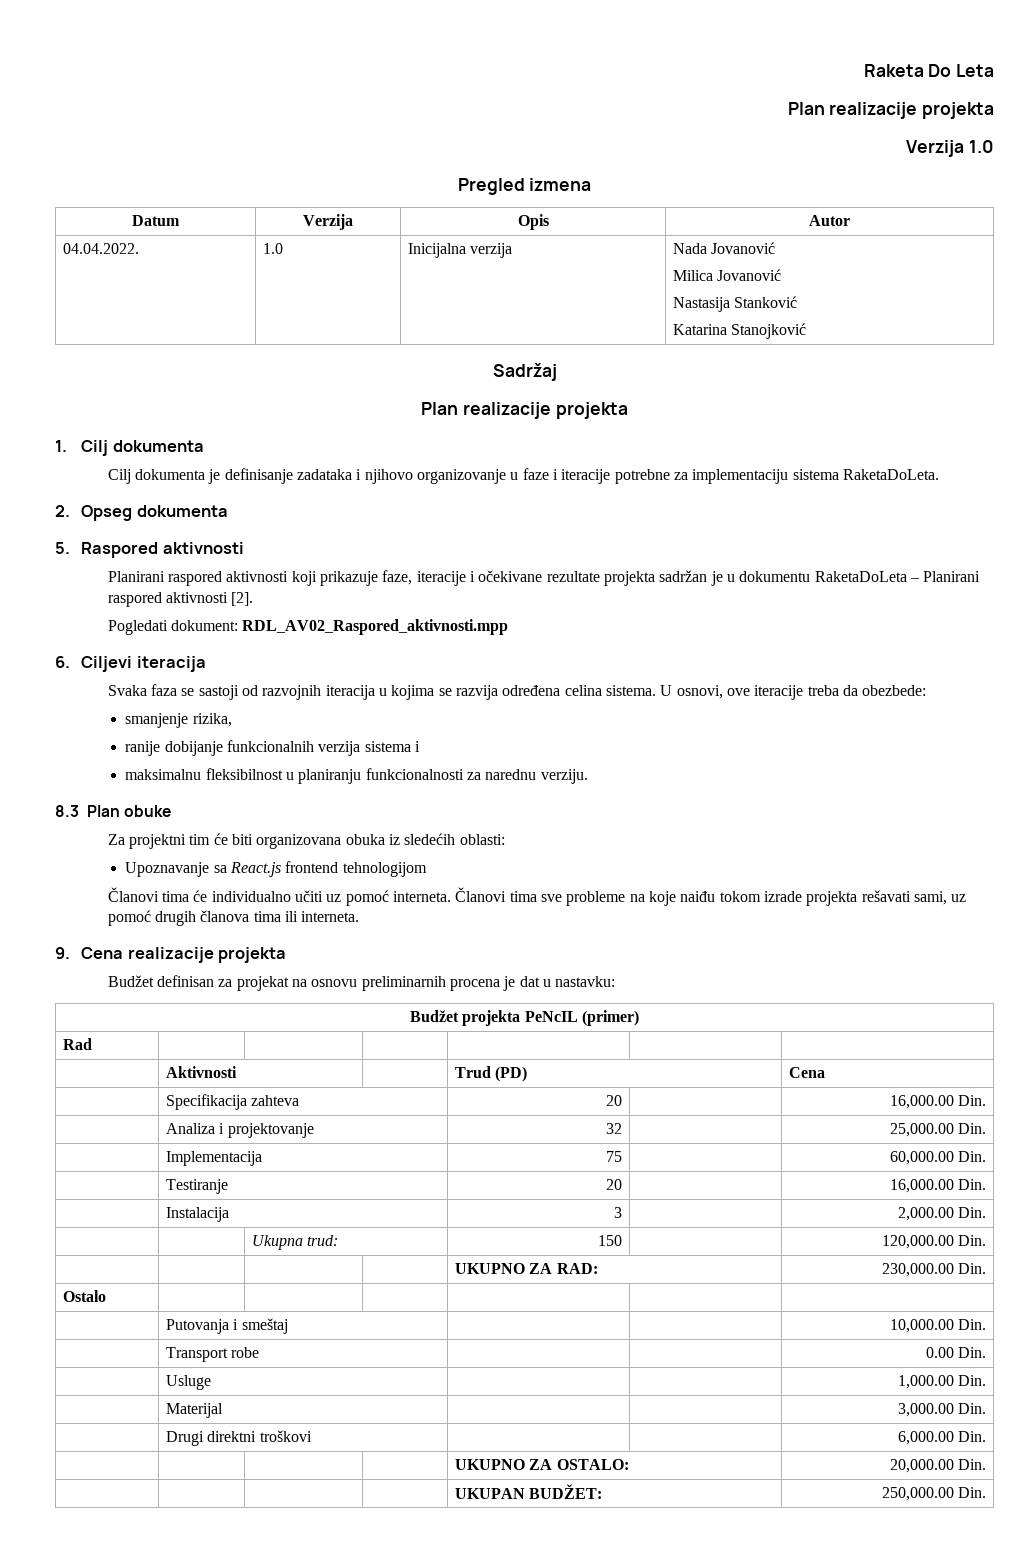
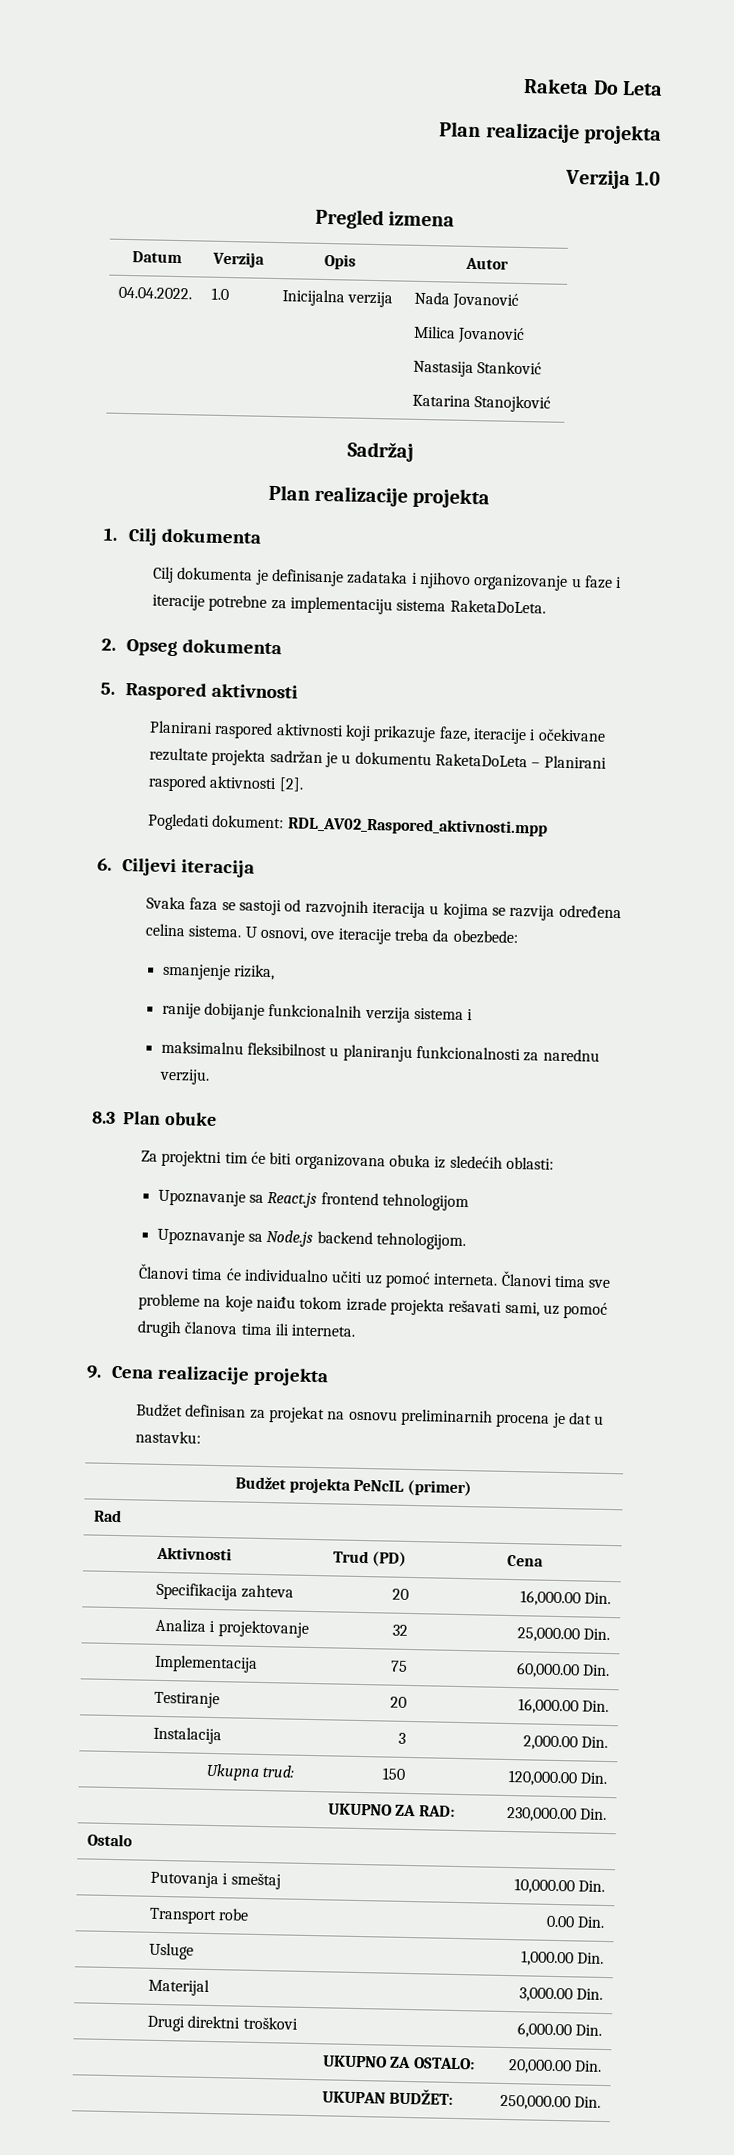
(427, 869) none -> [156,1228,466,1251] // Upoznavanje sa Node.js backend tehnologijom.

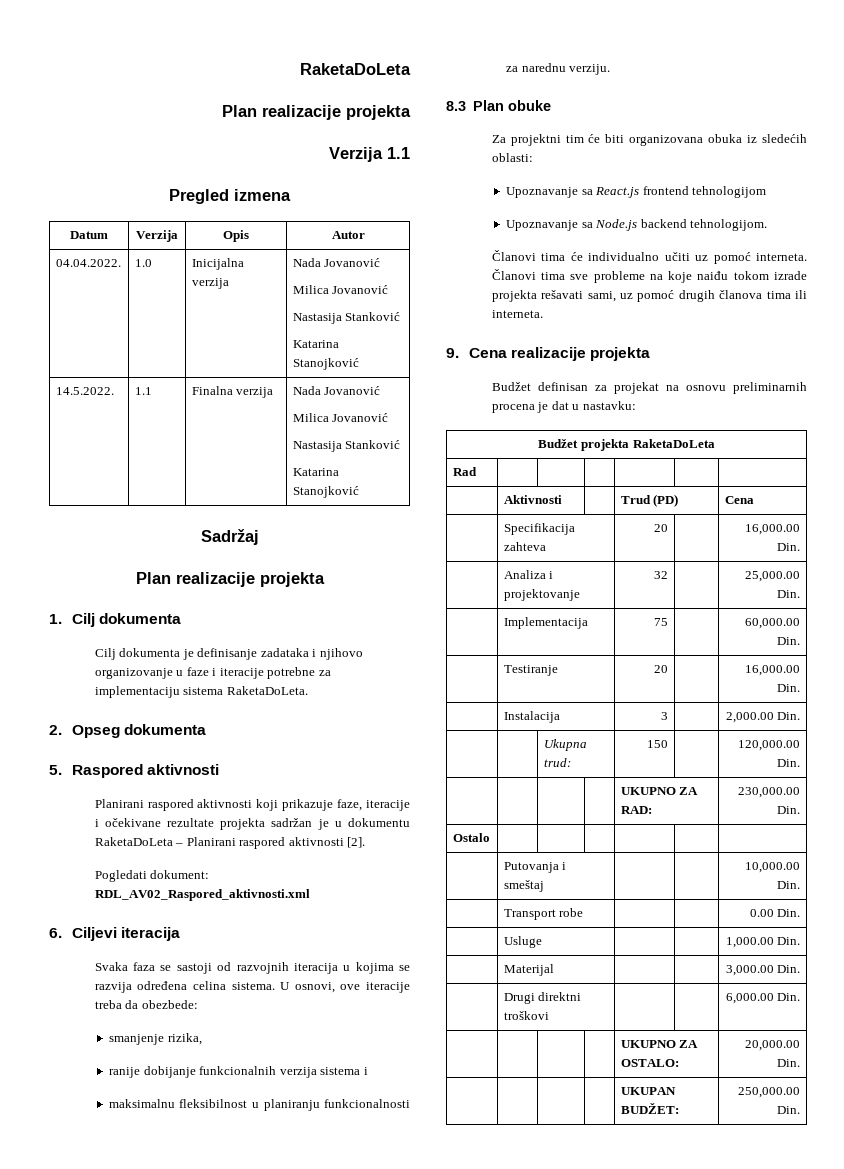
[523,77,663,96] Raketa Do Leta -> [300,63,411,75] RaketaDoLeta
[635,171,661,186] 1.0 -> [387,147,410,159] 1.1
(552, 404) none -> [55,387,114,395] [134,387,152,395] [191,386,274,398] [292,386,381,395] [292,413,389,422] [292,440,401,452] [292,468,339,476] [292,486,359,498] // 14.5.2022. | 1.1 | Finalna verzija | Nada Jovanović // Milica Jovanović // Nastasija Stanković // Katarina Stanojković
[286,816,548,837] RDL_AV02_Raspored_aktivnosti.mpp -> [94,889,310,901] RDL_AV02_Raspored_aktivnosti.xml
[353,1479,473,1497] PeNcIL (primer) -> [632,439,715,448] RaketaDoLeta

